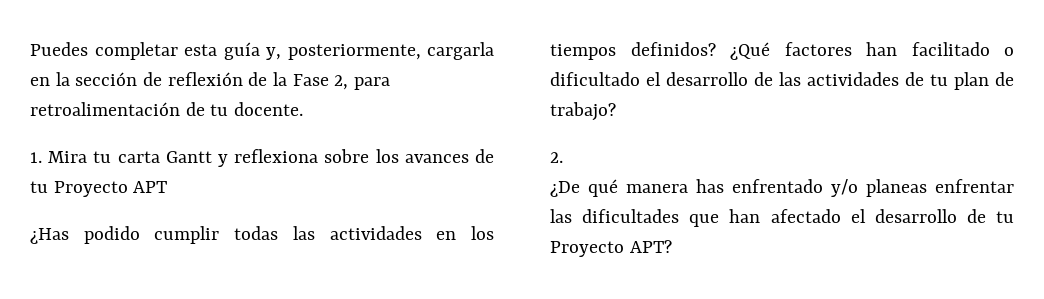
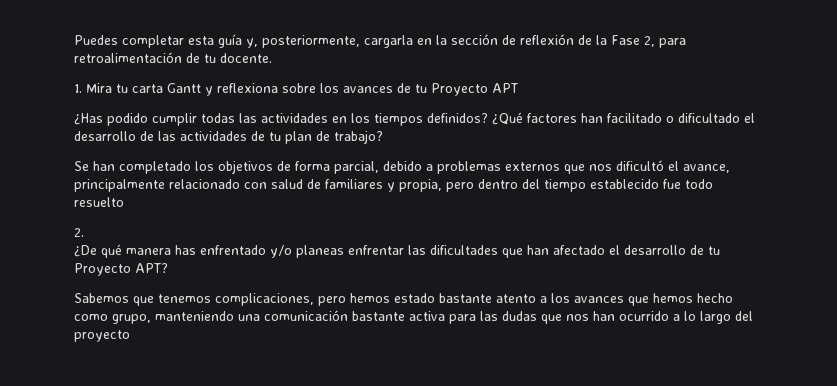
(616, 111) none -> [74,160,730,174] [74,179,713,192] [74,197,124,207] // Se han completado los objetivos de forma parcial, debido a problemas externos que nos dificultó el avance, principalmente relacionado con salud de familiares y propia, pero dentro del tiempo establecido fue todo resuelto
(672, 246) none -> [74,293,733,306] [74,310,753,324] [74,330,130,342] // Sabemos que tenemos complicaciones, pero hemos estado bastante atento a los avances que hemos hecho como grupo, manteniendo una comunicación bastante activa para las dudas que nos han ocurrido a lo largo del proyecto

